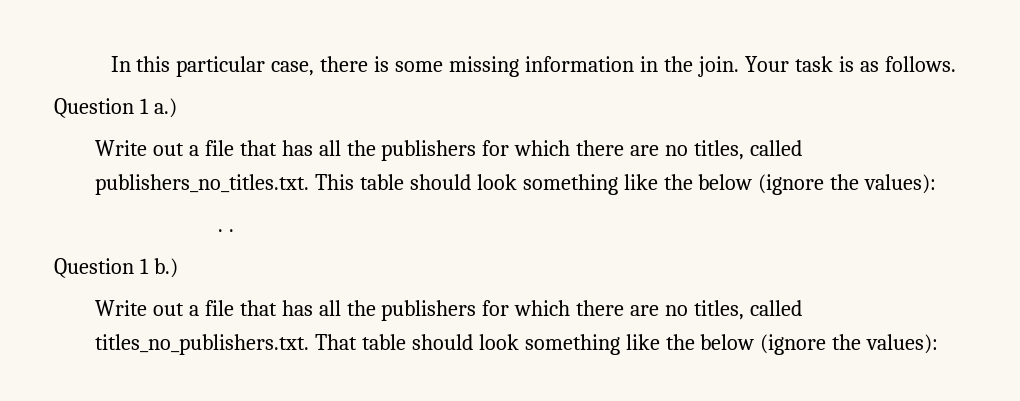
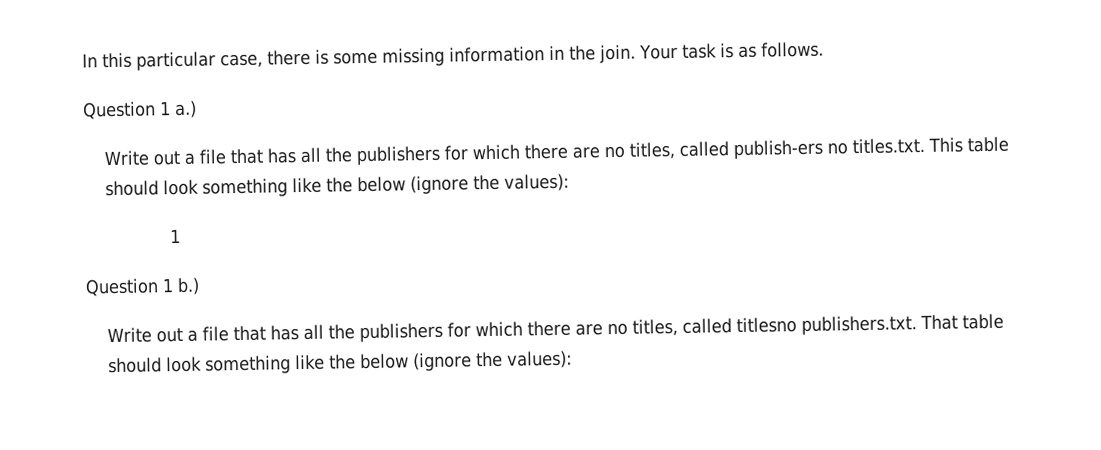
[94,174,309,195] publishers_no_titles.txt. -> [733,137,926,160] publish-ers no titles.txt.
[217,229,234,232] . . -> [169,228,181,244] 1
[94,334,309,355] titles_no_publishers.txt. -> [736,315,918,335] titlesno publishers.txt.

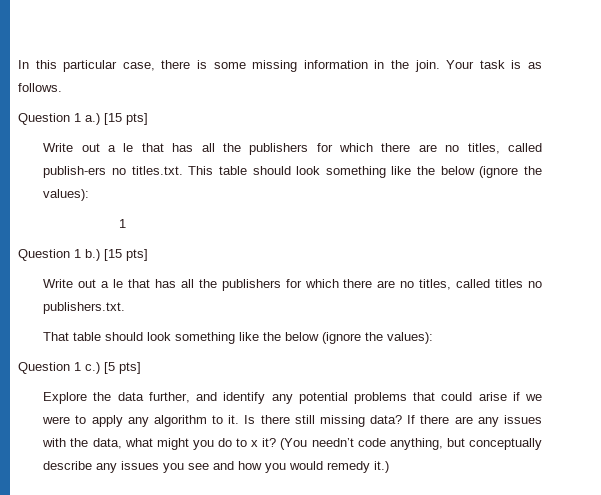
[104,149,227,167] // Write out a file -> [104,113,148,125] [43,143,134,152] [15 pts] // Write out a le
[107,326,230,344] // Write out a file -> [104,249,148,261] [43,279,124,288] [15 pts] // Write out a le
[736,317,798,334] titlesno -> [495,279,542,288] titles no
(918, 325) none -> (126, 308) //
(573, 359) none -> [18,362,141,374] [43,392,543,404] [42,415,543,427] [42,438,542,450] [43,461,390,473] // Question 1 c.) [5 pts] // Explore the data further, and identify any potential problems that could arise if we were to apply any algorithm to it. Is there still missing data? If there are any issues with the data, what might you do to x it? (You needn’t code anything, but conceptually describe any issues you see and how you would remedy it.)

